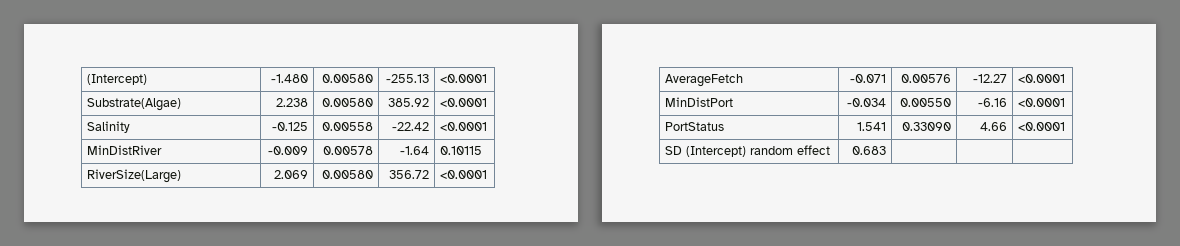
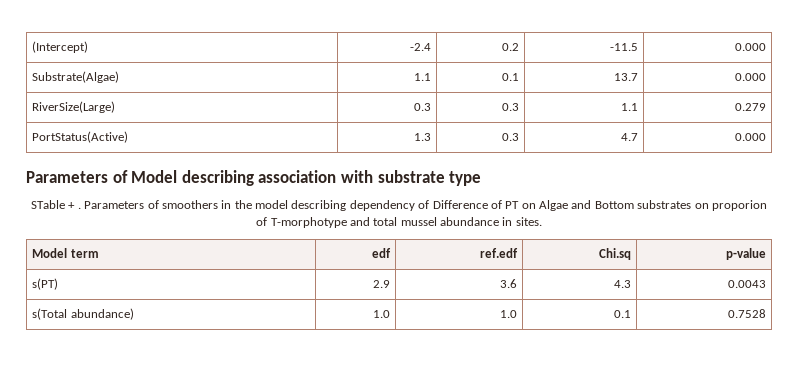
[270,74,308,83] [321,74,373,83] [385,74,429,83] [440,74,488,83] [87,98,182,111] [275,98,308,107] [321,98,373,107] [387,98,429,107] [440,98,488,107] [87,121,131,133] [271,122,308,131] [321,122,373,131] [391,122,429,131] [440,122,488,131] [87,145,163,155] [267,146,308,155] [322,146,373,155] [399,146,429,155] [440,146,483,155] [87,169,182,183] [273,170,308,179] [321,170,373,179] [388,170,429,179] [440,170,488,179] [665,74,744,87] [849,74,886,83] [900,74,951,83] [972,74,1007,83] [1018,74,1066,83] [665,97,734,107] [846,98,886,107] [899,98,951,107] [977,98,1007,107] [1018,98,1066,107] [665,122,725,131] [856,122,886,131] [901,122,951,131] [979,122,1007,131] [1018,122,1066,131] [665,145,831,157] [851,146,886,155] -1.480 | 0.00580 | -255.13 | <0.0001 // Substrate(Algae) | 2.238 | 0.00580 | 385.92 | <0.0001 // Salinity | -0.125 | 0.00558 | -22.42 | <0.0001 // MinDistRiver | -0.009 | 0.00578 | -1.64 | 0.10115 // RiverSize(Large) | 2.069 | 0.00580 | 356.72 | <0.0001 // AverageFetch | -0.071 | 0.00576 | -12.27 | <0.0001 // MinDistPort | -0.034 | 0.00550 | -6.16 | <0.0001 // PortStatus | 1.541 | 0.33090 | 4.66 | <0.0001 // SD (Intercept) random effect | 0.683 | | | -> [409,43,431,51] [501,43,519,51] [609,43,638,51] [734,43,766,51] [32,71,120,83] [413,73,431,81] [501,73,519,81] [613,73,638,81] [734,73,766,81] [32,101,116,113] [413,103,431,111] [501,103,519,111] [620,103,638,111] [734,103,766,111] [32,131,129,143] [413,133,431,141] [501,133,519,141] [620,133,638,141] [734,133,766,141] [26,170,482,186] [31,200,767,211] [256,217,542,228] [32,248,99,258] [371,248,391,258] [479,248,518,258] [598,248,631,260] [725,248,766,260] [32,278,59,290] [372,280,390,288] [499,279,517,288] [613,280,631,288] [727,280,766,288] [32,308,134,320] [372,310,390,318] [499,310,517,318] [613,310,631,318] [727,309,766,318] -2.4 | 0.2 | -11.5 | 0.000 // Substrate(Algae) | 1.1 | 0.1 | 13.7 | 0.000 // RiverSize(Large) | 0.3 | 0.3 | 1.1 | 0.279 // PortStatus(Active) | 1.3 | 0.3 | 4.7 | 0.000 // Parameters of Model describing association with substrate type // STable + . Parameters of smoothers in the model describing dependency of Difference of PT on Algae and Bottom substrates on proporion of T-morphotype and total mussel abundance in sites. // Model term | edf | ref.edf | Chi.sq | p-value // s(PT) | 2.9 | 3.6 | 4.3 | 0.0043 // s(Total abundance) | 1.0 | 1.0 | 0.1 | 0.7528

